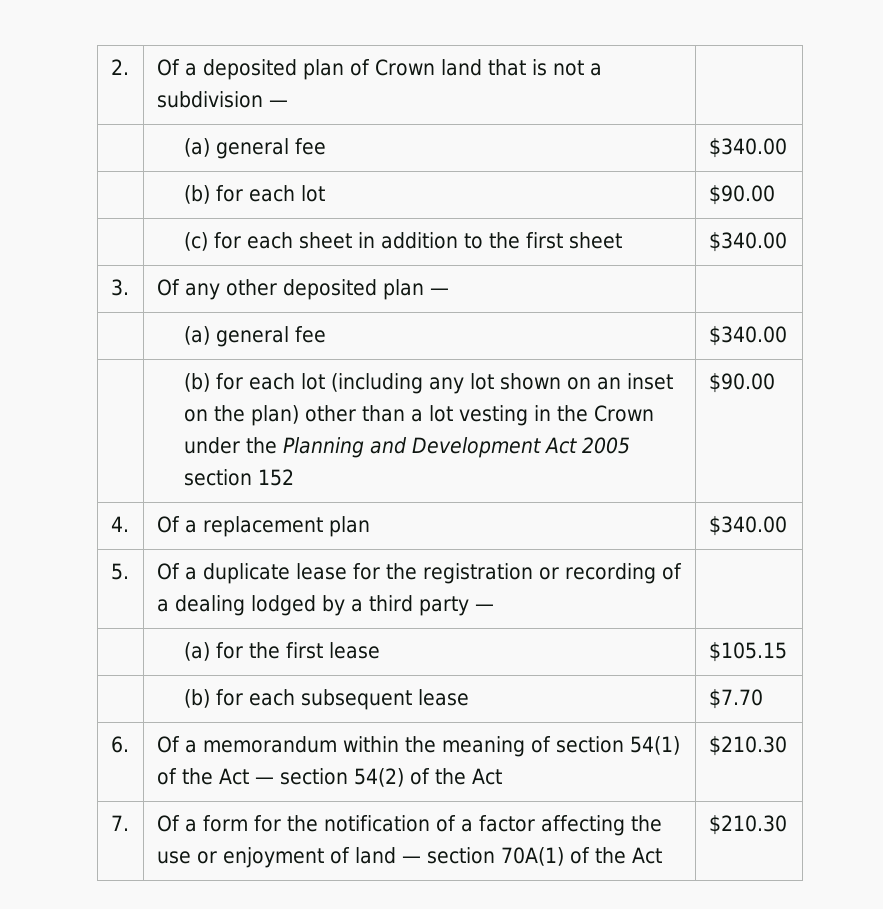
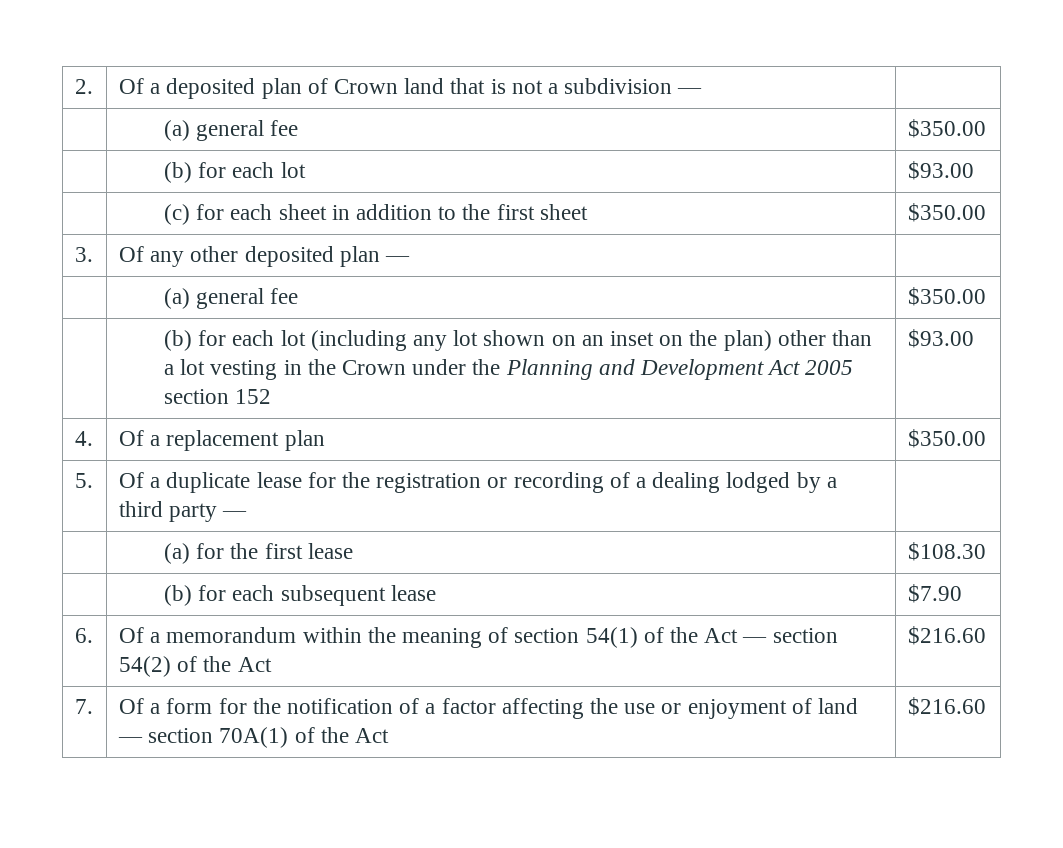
[708,138,787,158] $340.00 -> [907,119,986,138] $350.00
[708,185,775,205] $90.00 -> [907,161,974,180] $93.00
[708,232,787,252] $340.00 -> [907,203,986,222] $350.00
[708,326,787,346] $340.00 -> [907,287,986,306] $350.00
[708,373,775,393] $90.00 -> [907,329,974,348] $93.00
[708,516,787,536] $340.00 -> [907,429,986,448] $350.00
[708,642,787,662] $105.15 -> [907,542,986,561] $108.30
[708,689,763,709] $7.70 -> [907,584,962,603] $7.90
[708,736,787,756] $210.30 -> [907,626,986,645] $216.60
[708,815,787,835] $210.30 -> [907,697,986,716] $216.60

